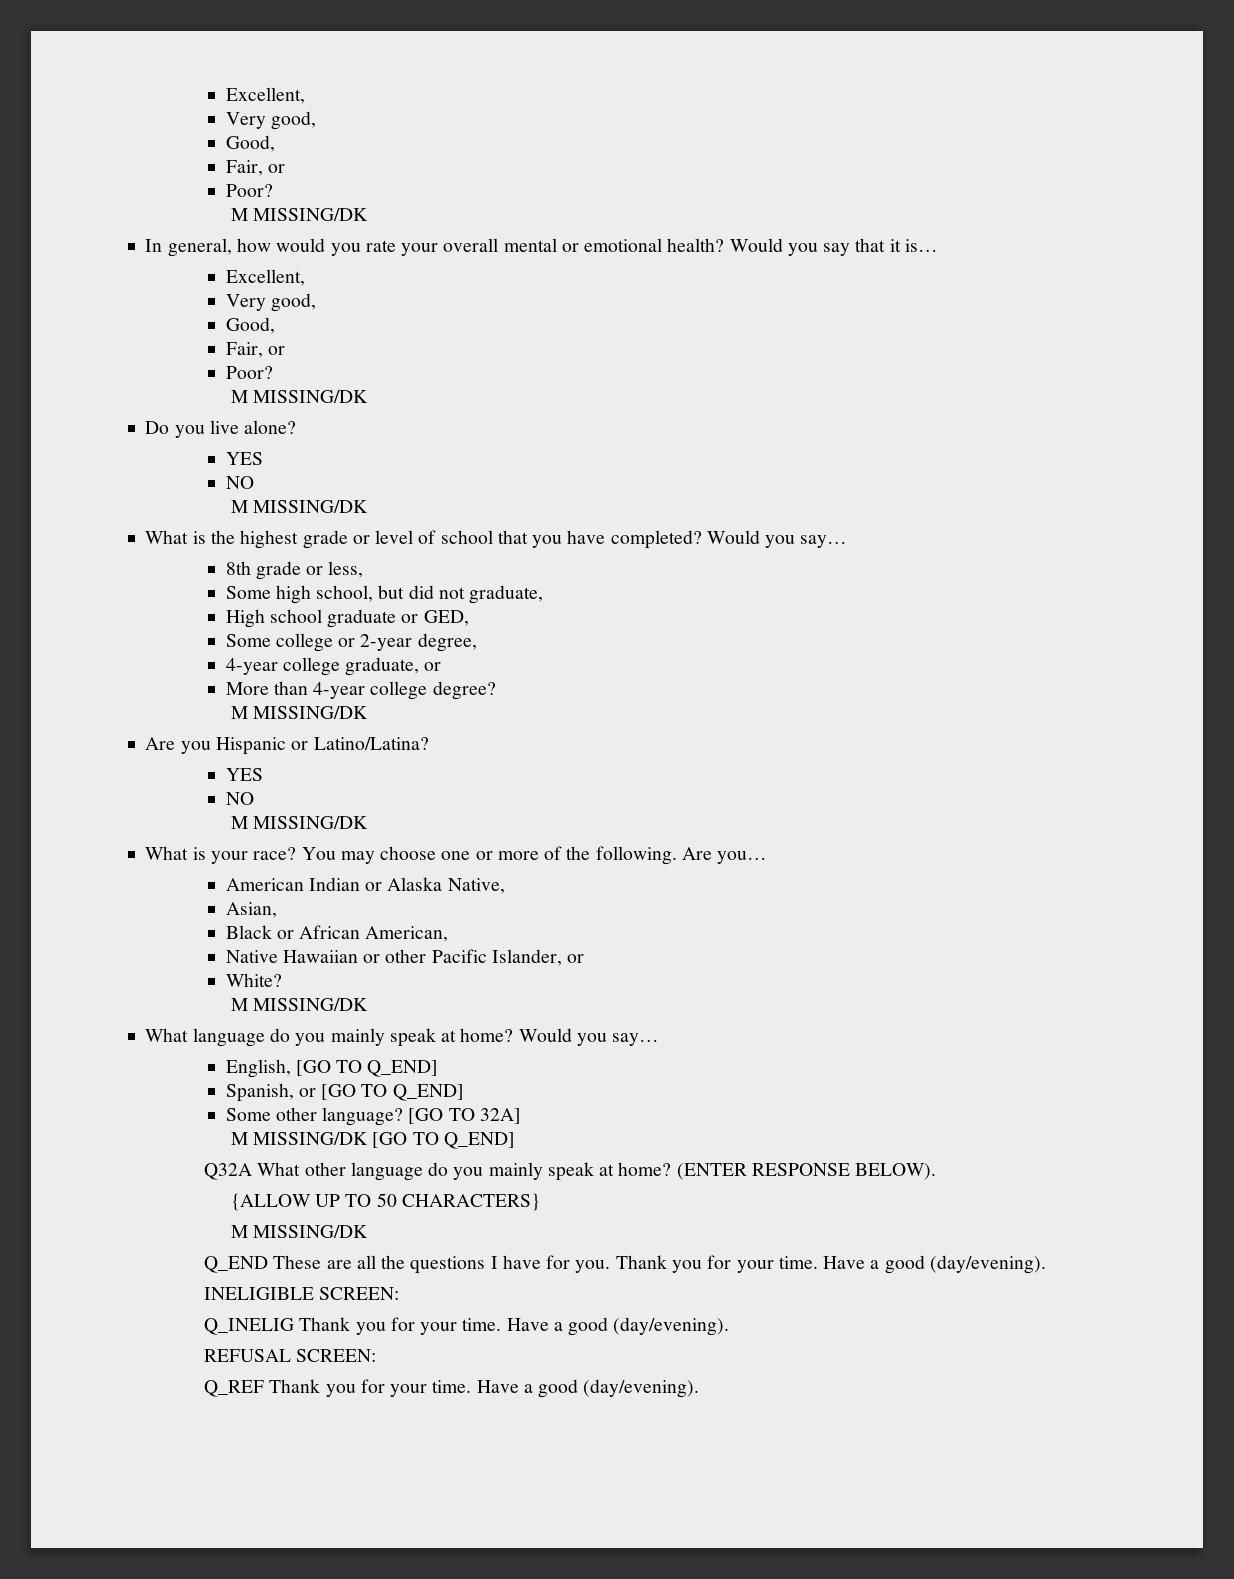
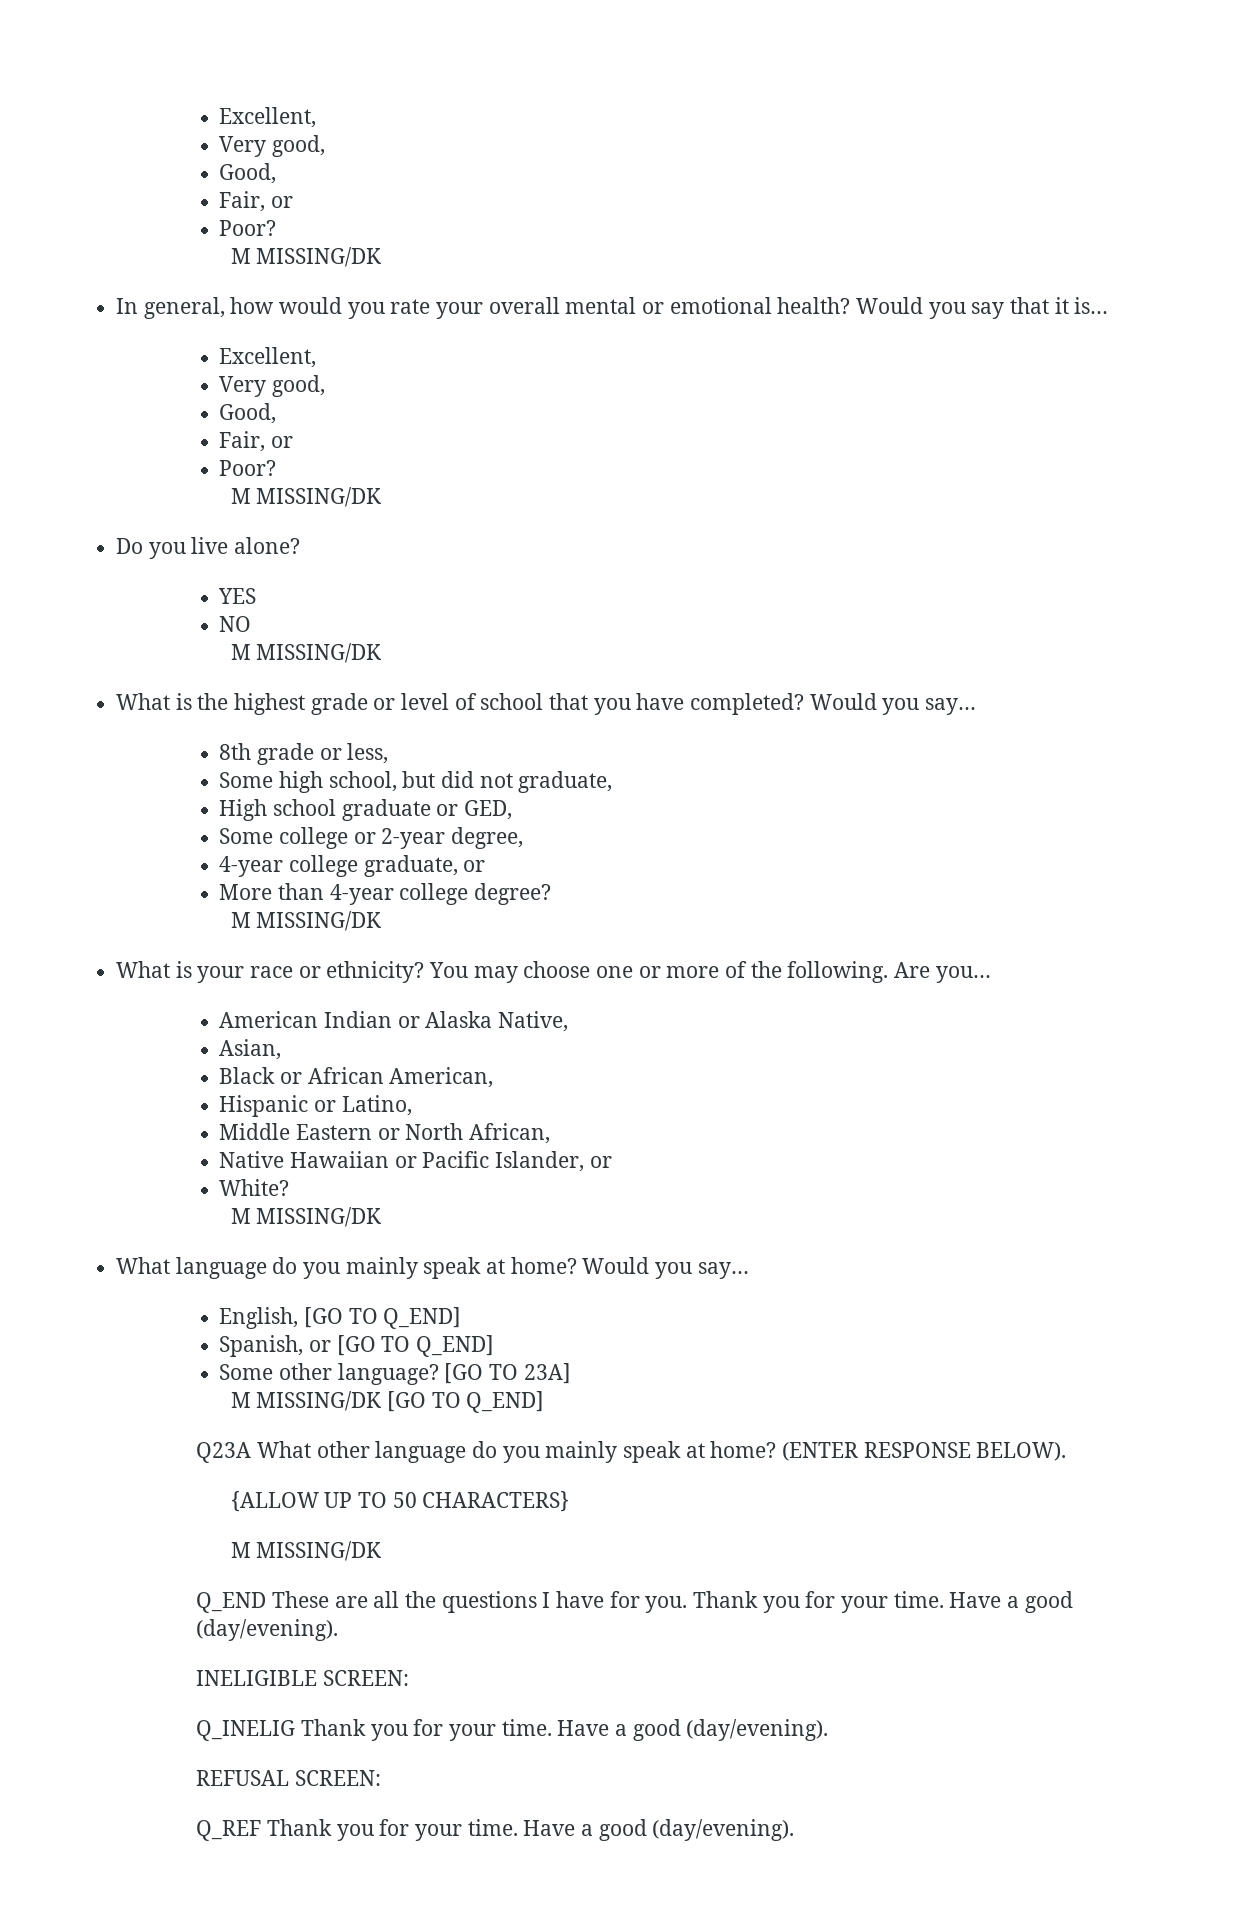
[145,737,429,755] [225,768,263,781] [225,792,254,805] [230,816,369,829] // Are you Hispanic or Latino/Latina? // YES // NO // M MISSING/DK -> (382, 921) none
[253,847,297,860] race? -> [250,961,425,983] race or ethnicity?
(449, 934) none -> [219,1095,412,1117] [219,1123,551,1144] // Hispanic or Latino, // Middle Eastern or North African,
[385,949,427,963] other -> (417, 1162) none
[479,1108,521,1124] 32A] -> [523,1363,571,1384] 23A]
[204,1163,253,1180] Q32A -> [196,1442,252,1463] Q23A

